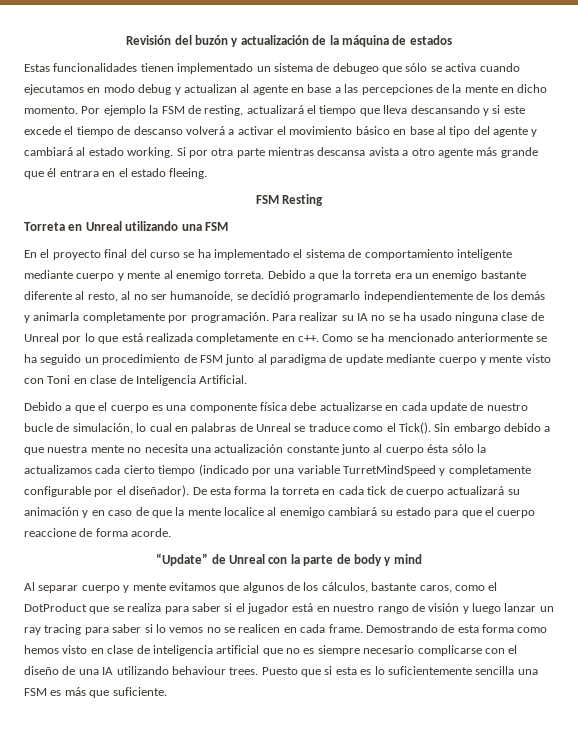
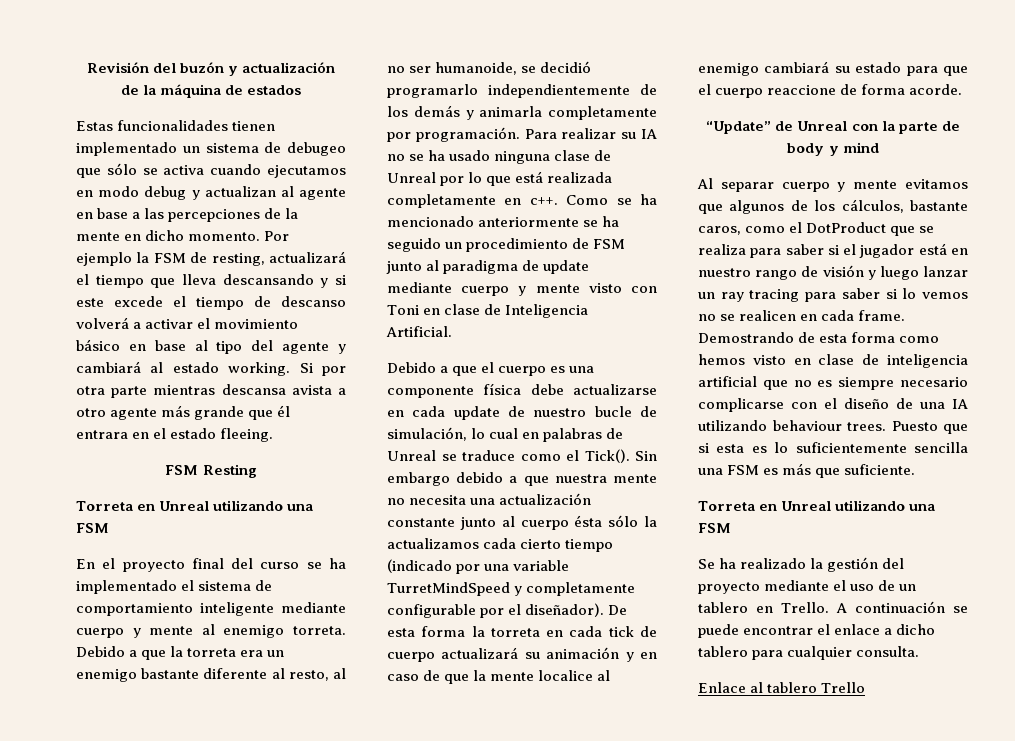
(167, 691) none -> [698,500,936,511] [698,523,731,533] [698,557,905,572] [698,580,917,594] [698,601,968,613] [698,624,936,638] [698,646,920,660] [698,682,866,693] // Torreta en Unreal utilizando una FSM // Se ha realizado la gestión del proyecto mediante el uso de un tablero en Trello. A continuación se puede encontrar el enlace a dicho tablero para cualquier consulta. // Enlace al tablero Trello

